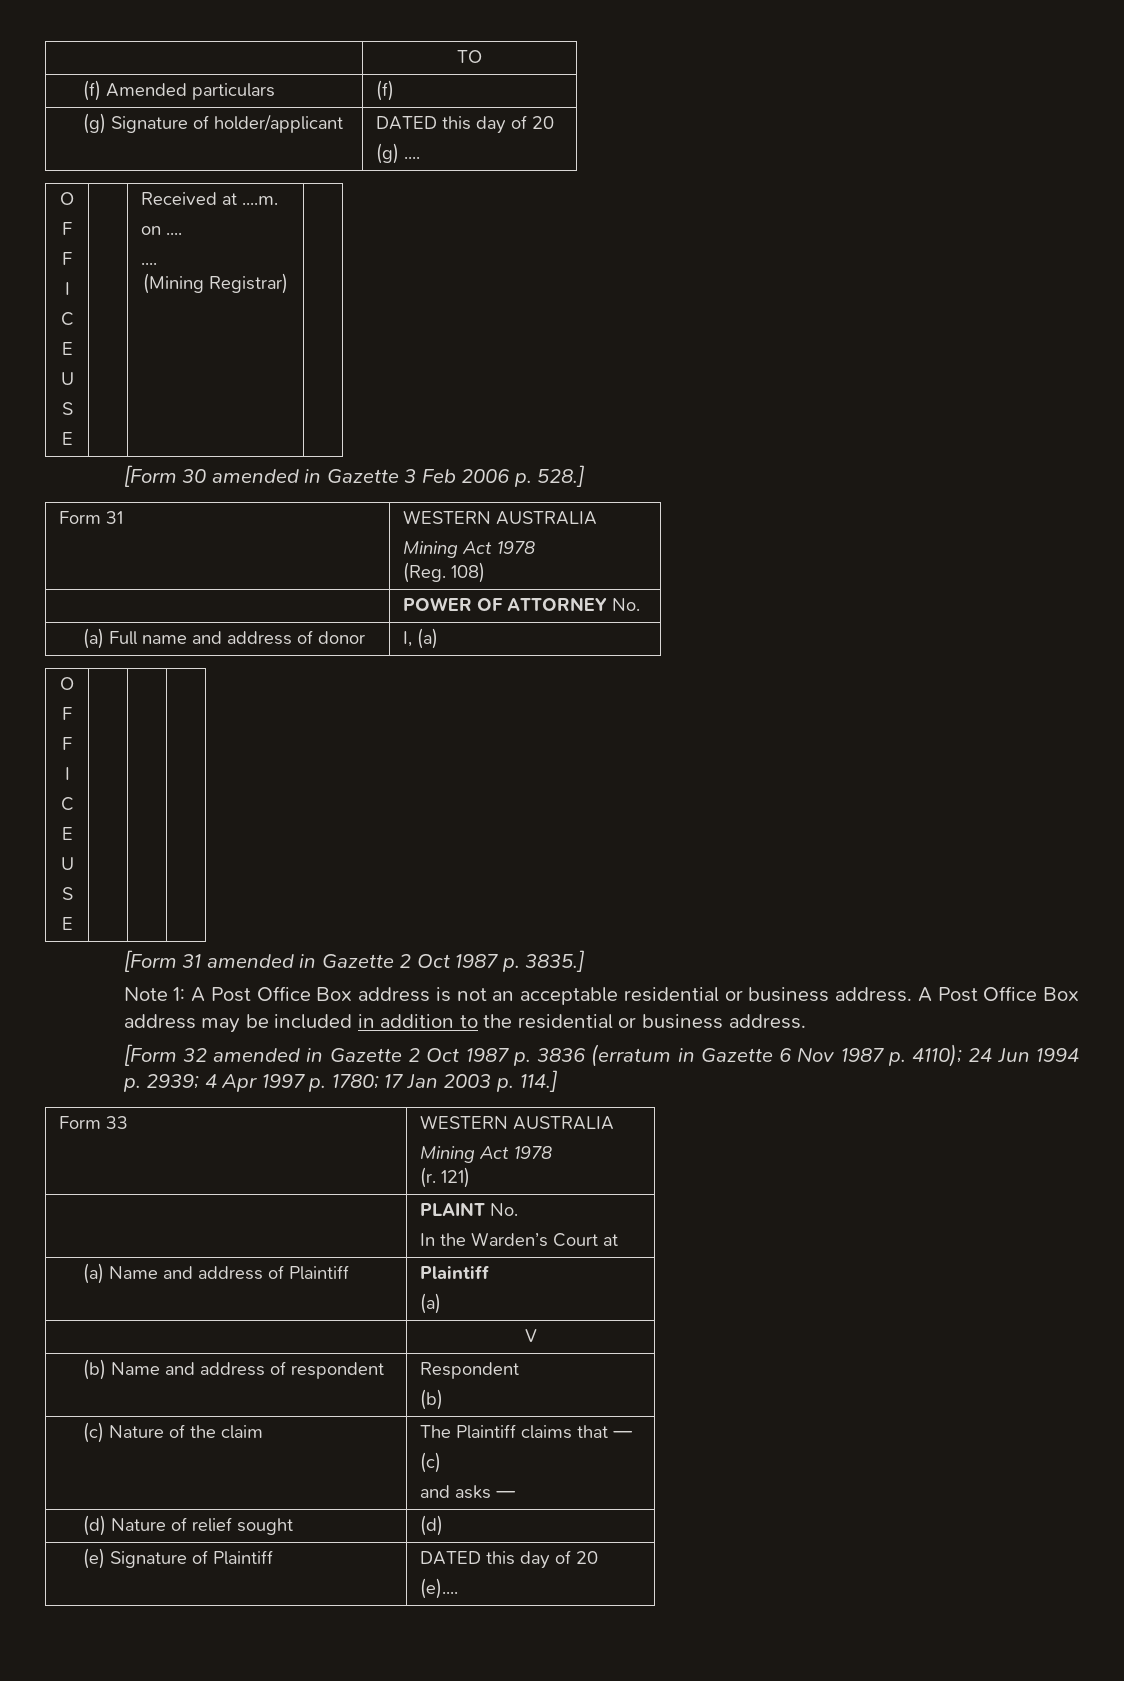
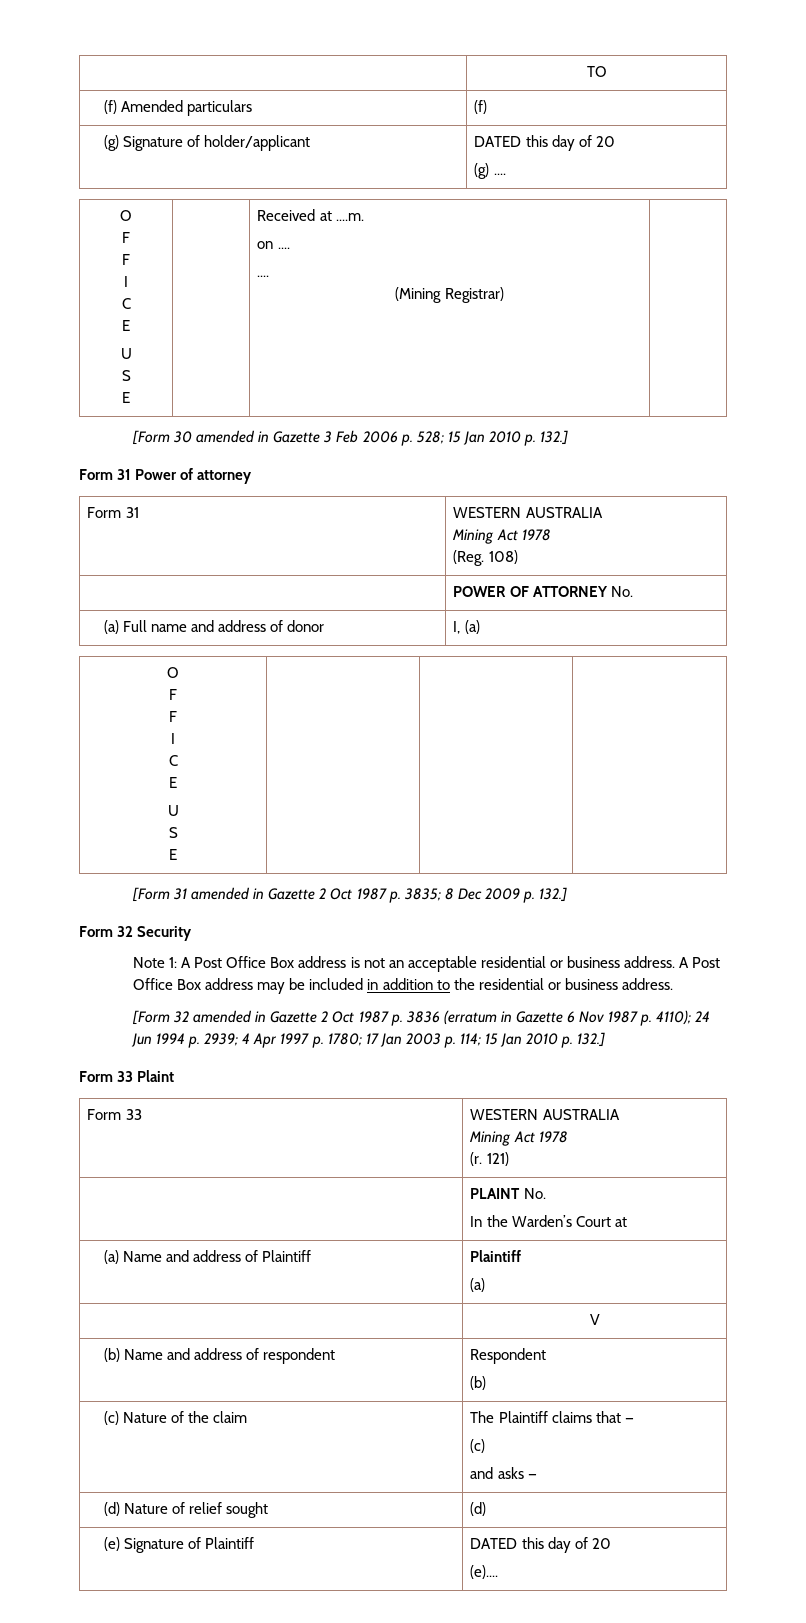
[537,465,586,487] 528.] -> [416,430,568,446] [79,468,253,484] 528; 15 Jan 2010 p. 132.] // Form 31 Power of attorney
[525,950,586,972] 3835.] -> [403,887,567,903] [79,926,193,941] 3835; 8 Dec 2009 p. 132.] // Form 32 Security
[519,1070,558,1092] 114.] -> [459,1032,606,1048] [79,1070,175,1082] 114; 15 Jan 2010 p. 132.] // Form 33 Plaint

